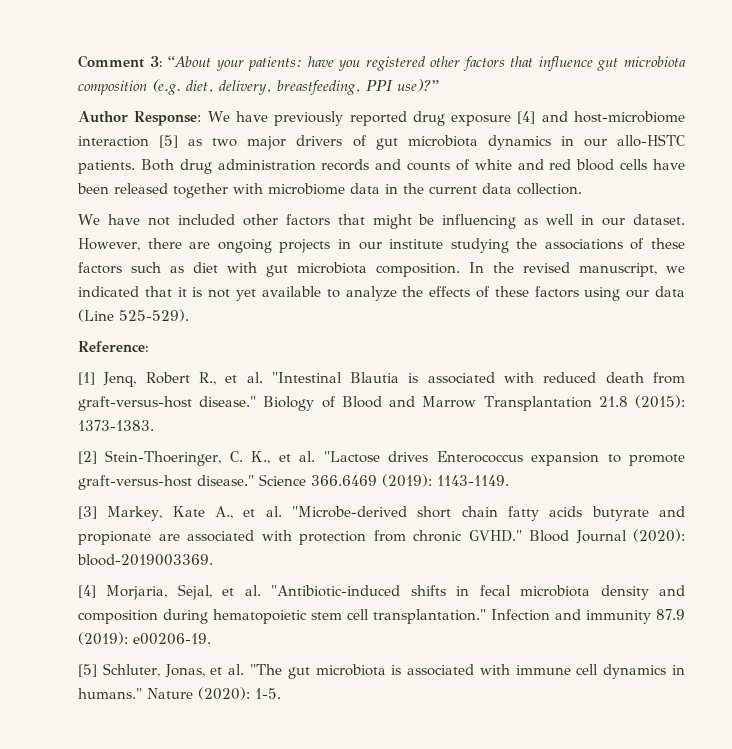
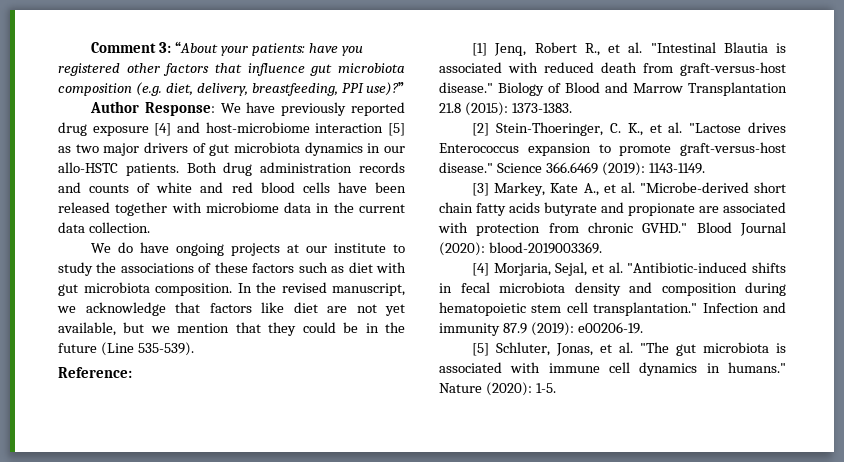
[107,214,685,229] [78,238,211,251] have not included other factors that might be influencing as well in our dataset. However, there are -> [118,242,170,253] do have
[337,239,351,249] in -> [287,244,300,253] at
[450,238,509,253] studying -> [393,244,405,253] [58,262,93,276] to study
[78,286,685,301] [78,309,189,322] indicated that it is not yet available to analyze the effects of these factors using our data (Line 525-529). -> [85,302,405,316] [58,322,406,336] [58,342,194,356] acknowledge that factors like diet are not yet available, but we mention that they could be in the future (Line 535-539).

